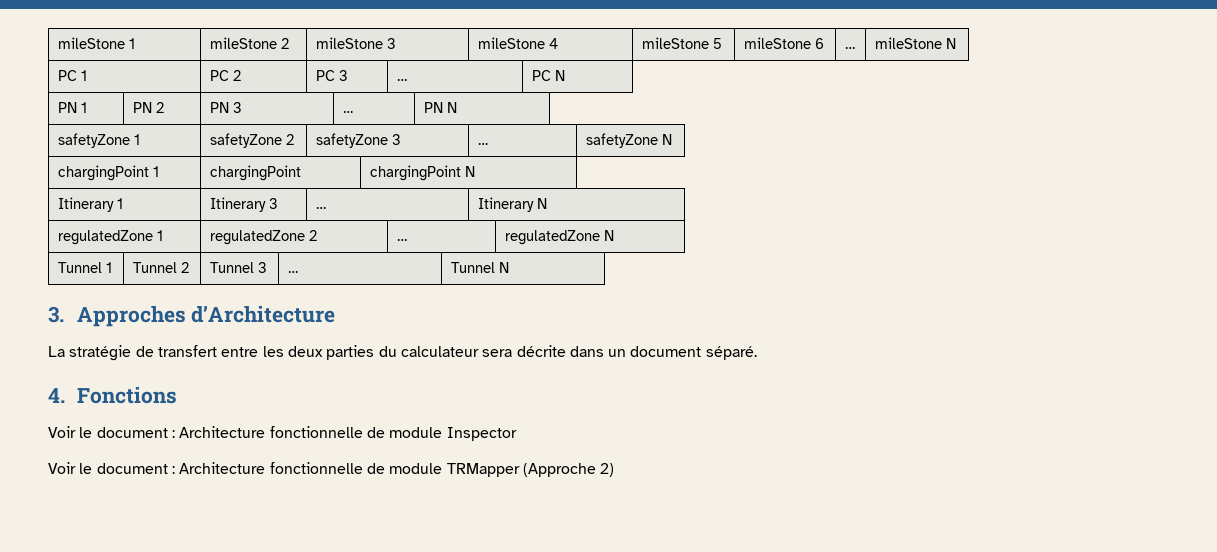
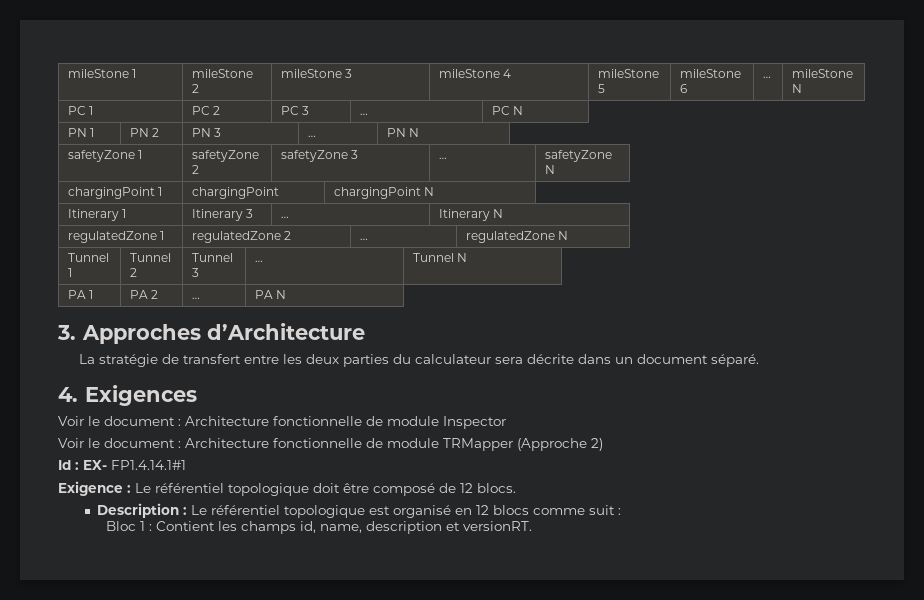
(509, 267) none -> [67,290,94,299] [129,290,159,299] [191,297,200,299] [254,290,287,299] // PA 1 | PA 2 | … | PA N
[76,387,177,404] Fonctions -> [84,385,197,406] Exigences
(615, 470) none -> [58,460,186,470] [58,481,516,496] [96,503,621,518] [105,521,532,534] // Id : EX- FP1.4.14.1#1 // Exigence : Le référentiel topologique doit être composé de 12 blocs. // Description : Le référentiel topologique est organisé en 12 blocs comme suit : // Bloc 1 : Contient les champs id, name, description et versionRT.

